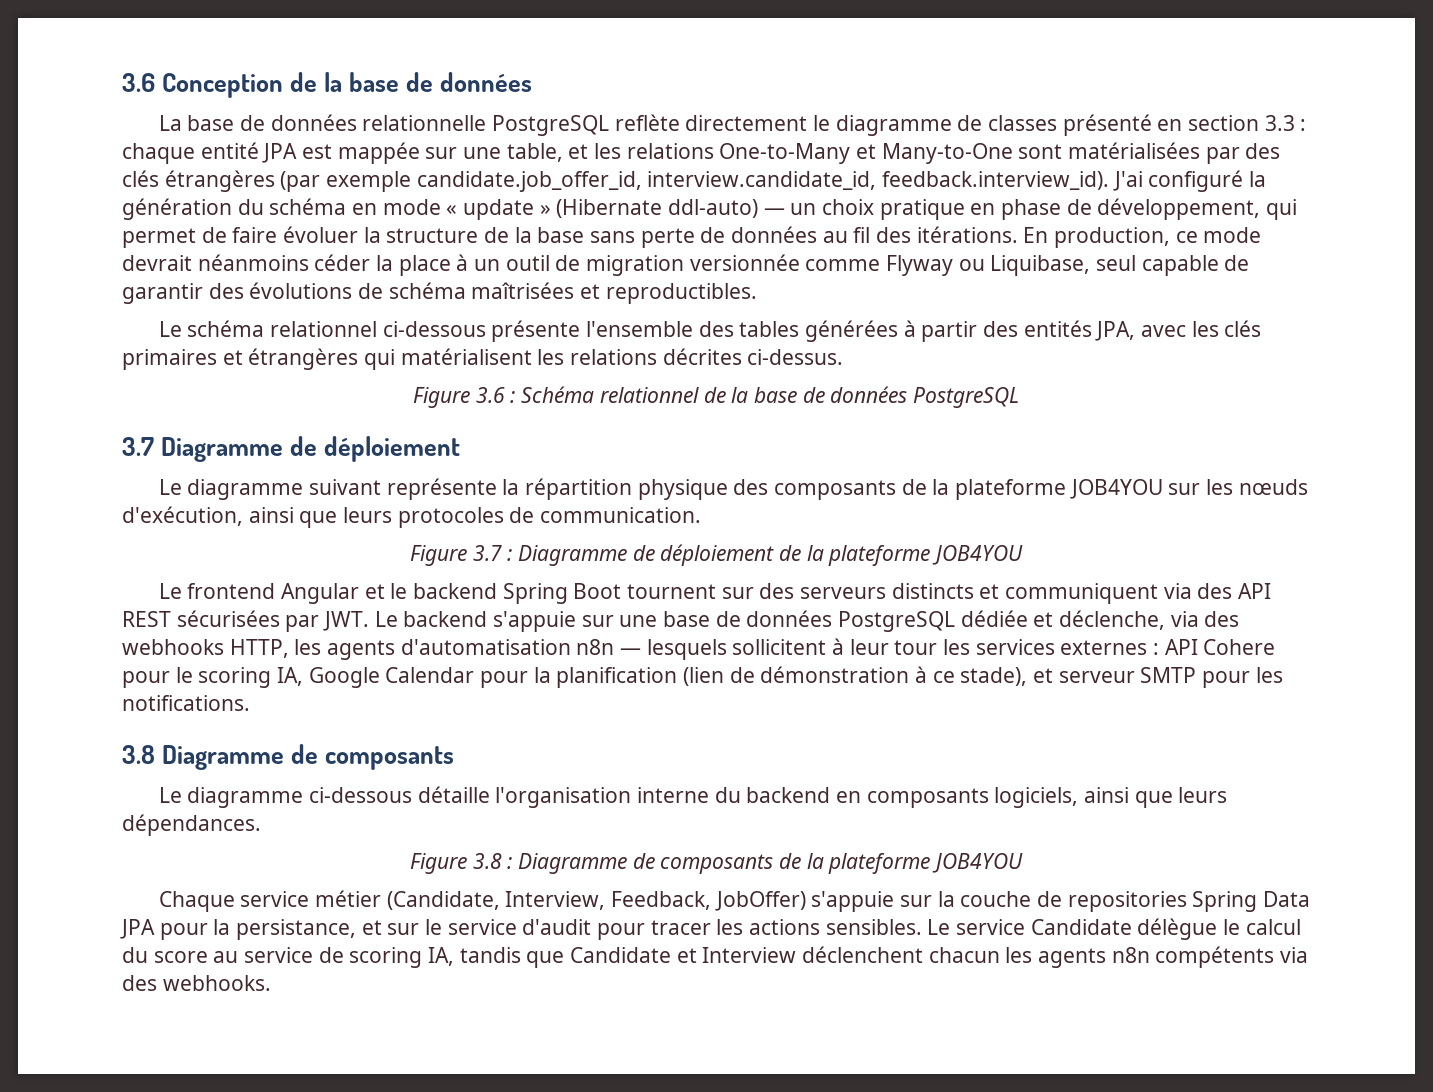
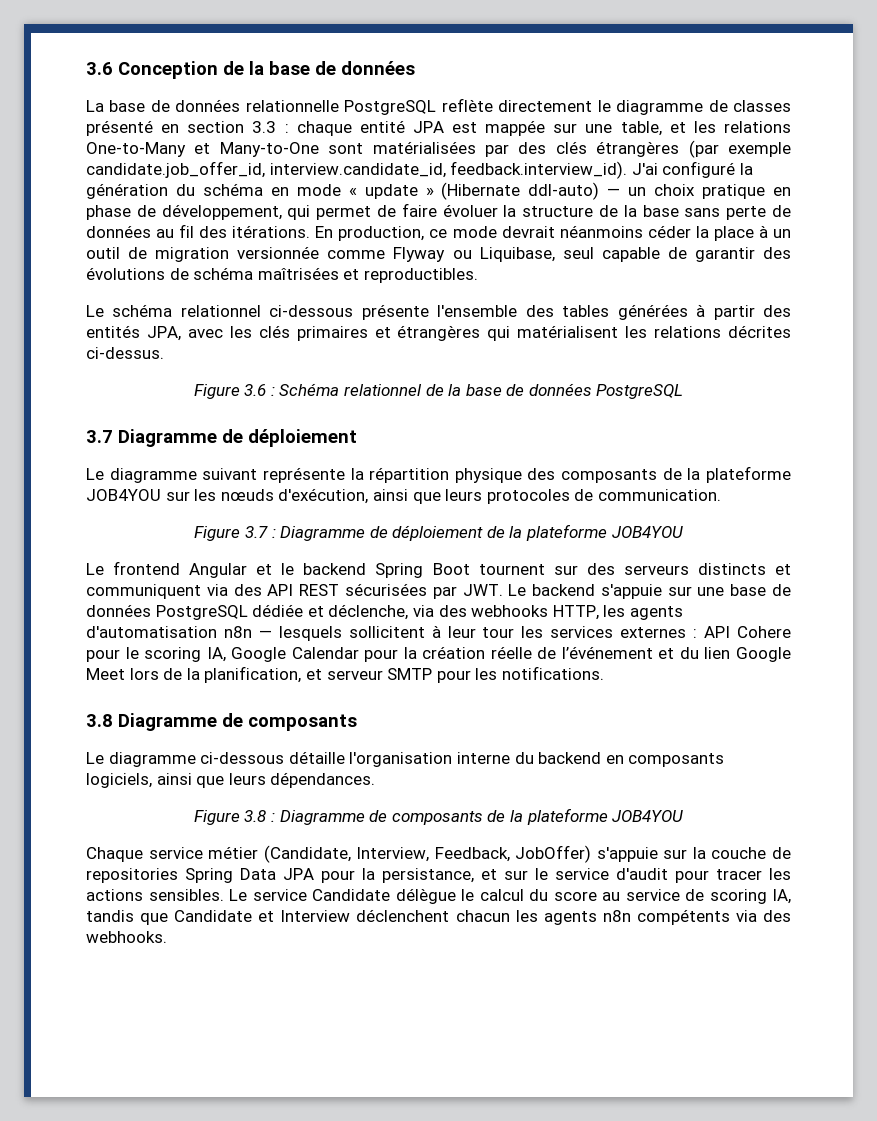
[556,666,1028,688] planification (lien de démonstration à ce stade), -> [422,646,791,662] [86,666,302,683] création réelle de l’événement et du lien Google Meet lors de la planification,

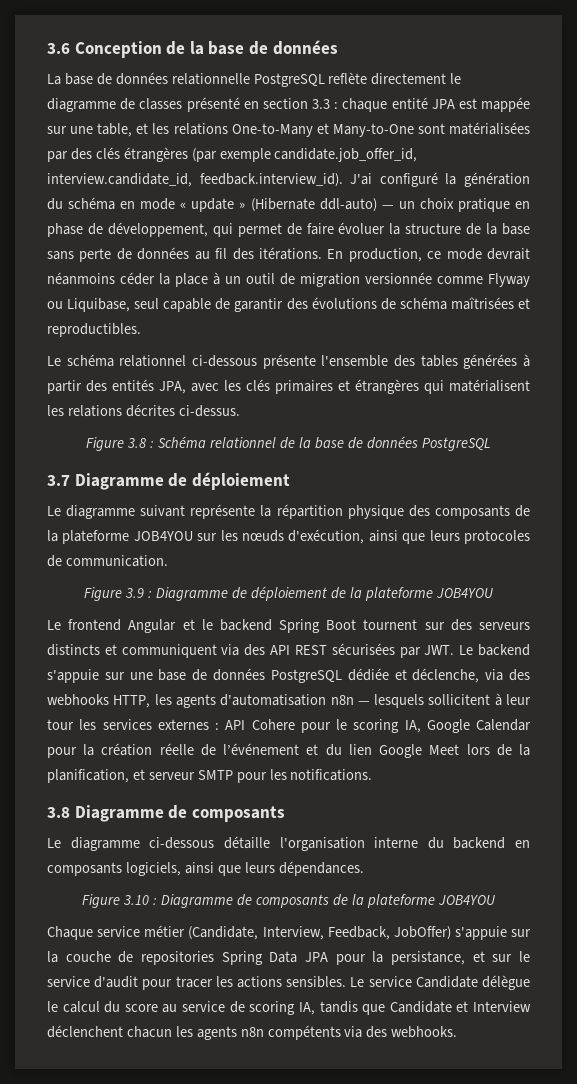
[244,384,267,396] 3.6 -> [127,438,147,448] 3.8
[244,526,268,538] 3.7 -> [125,588,145,598] 3.9
[244,810,267,822] 3.8 -> [123,895,150,905] 3.10

